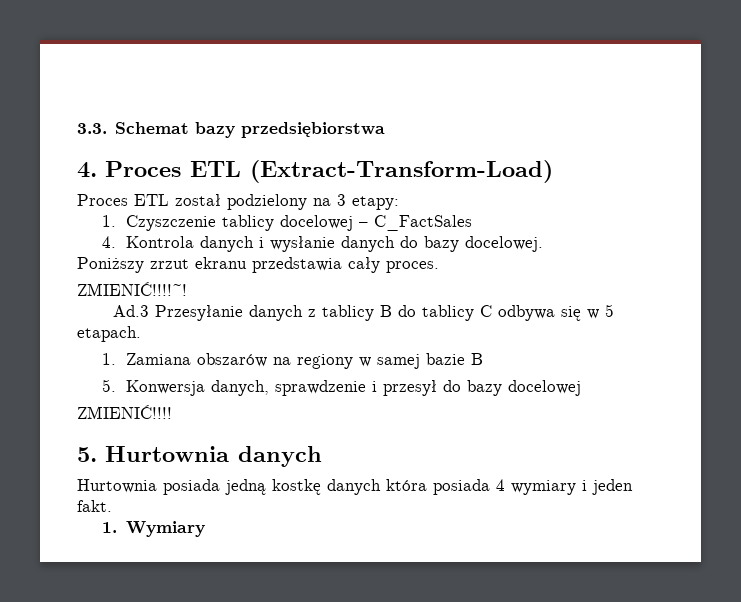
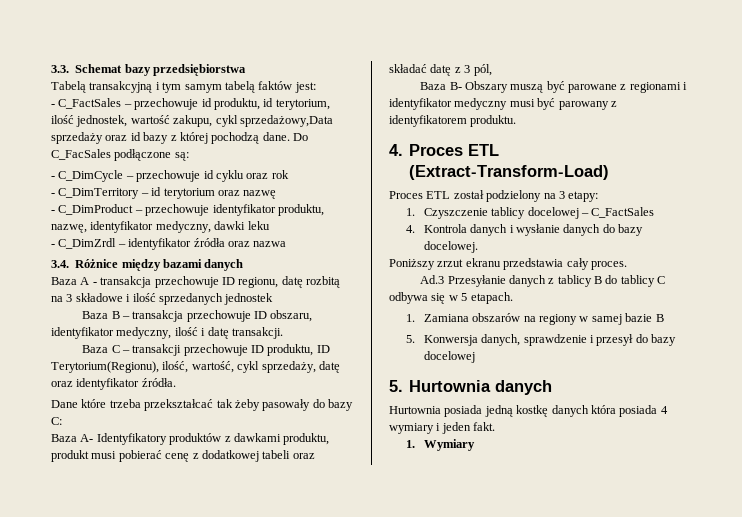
(386, 130) none -> [51,81,316,93] [51,98,330,110] [51,115,333,127] [51,132,308,144] [51,149,189,161] [51,170,289,182] [51,187,277,199] [51,204,324,216] [51,221,270,233] [51,238,287,250] [51,259,244,271] [51,276,340,288] [51,293,274,305] [82,310,313,322] [51,327,283,339] [82,344,330,356] [51,361,340,373] [51,378,176,390] [51,399,353,411] [51,417,62,425] [51,433,330,445] [51,450,315,462] [389,64,492,76] [420,81,688,93] [389,98,617,110] [389,115,517,127] // Tabelą transakcyjną i tym samym tabelą faktów jest: // - C_FactSales – przechowuje id produktu, id terytorium, ilość jednostek, wartość zakupu, cykl sprzedażowy,Data sprzedaży oraz id bazy z której pochodzą dane. Do C_FacSales podłączone są: // - C_DimCycle – przechowuje id cyklu oraz rok // - C_DimTerritory – id terytorium oraz nazwę // - C_DimProduct – przechowuje identyfikator produktu, nazwę, identyfikator medyczny, dawki leku // - C_DimZrdl – identyfikator źródła oraz nazwa // 3.4. Różnice między bazami danych // Baza A - transakcja przechowuje ID regionu, datę rozbitą na 3 składowe i ilość sprzedanych jednostek // Baza B – transakcja przechowuje ID obszaru, identyfikator medyczny, ilość i datę transakcji. // Baza C – transakcji przechowuje ID produktu, ID Terytorium(Regionu), ilość, wartość, cykl sprzedaży, datę oraz identyfikator źródła. // Dane które trzeba przekształcać tak żeby pasowały do bazy C: // Baza A- Identyfikatory produktów z dawkami produktu, produkt musi pobierać cenę z dodatkowej tabeli oraz składać datę z 3 pól, // Baza B- Obszary muszą być parowane z regionami i identyfikator medyczny musi być parowany z identyfikatorem produktu.
[77,282,187,296] // ZMIENIĆ!!!!~! -> (627, 265) none
[77,405,172,419] // ZMIENIĆ!!!! -> (475, 357) none

